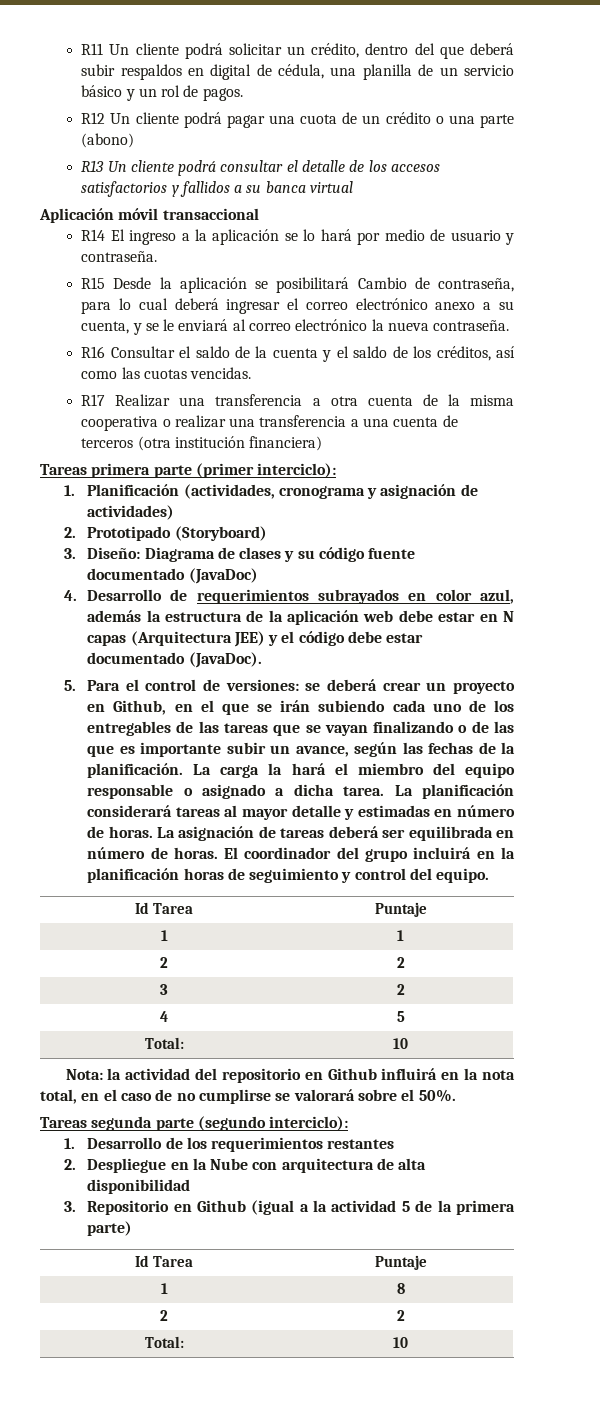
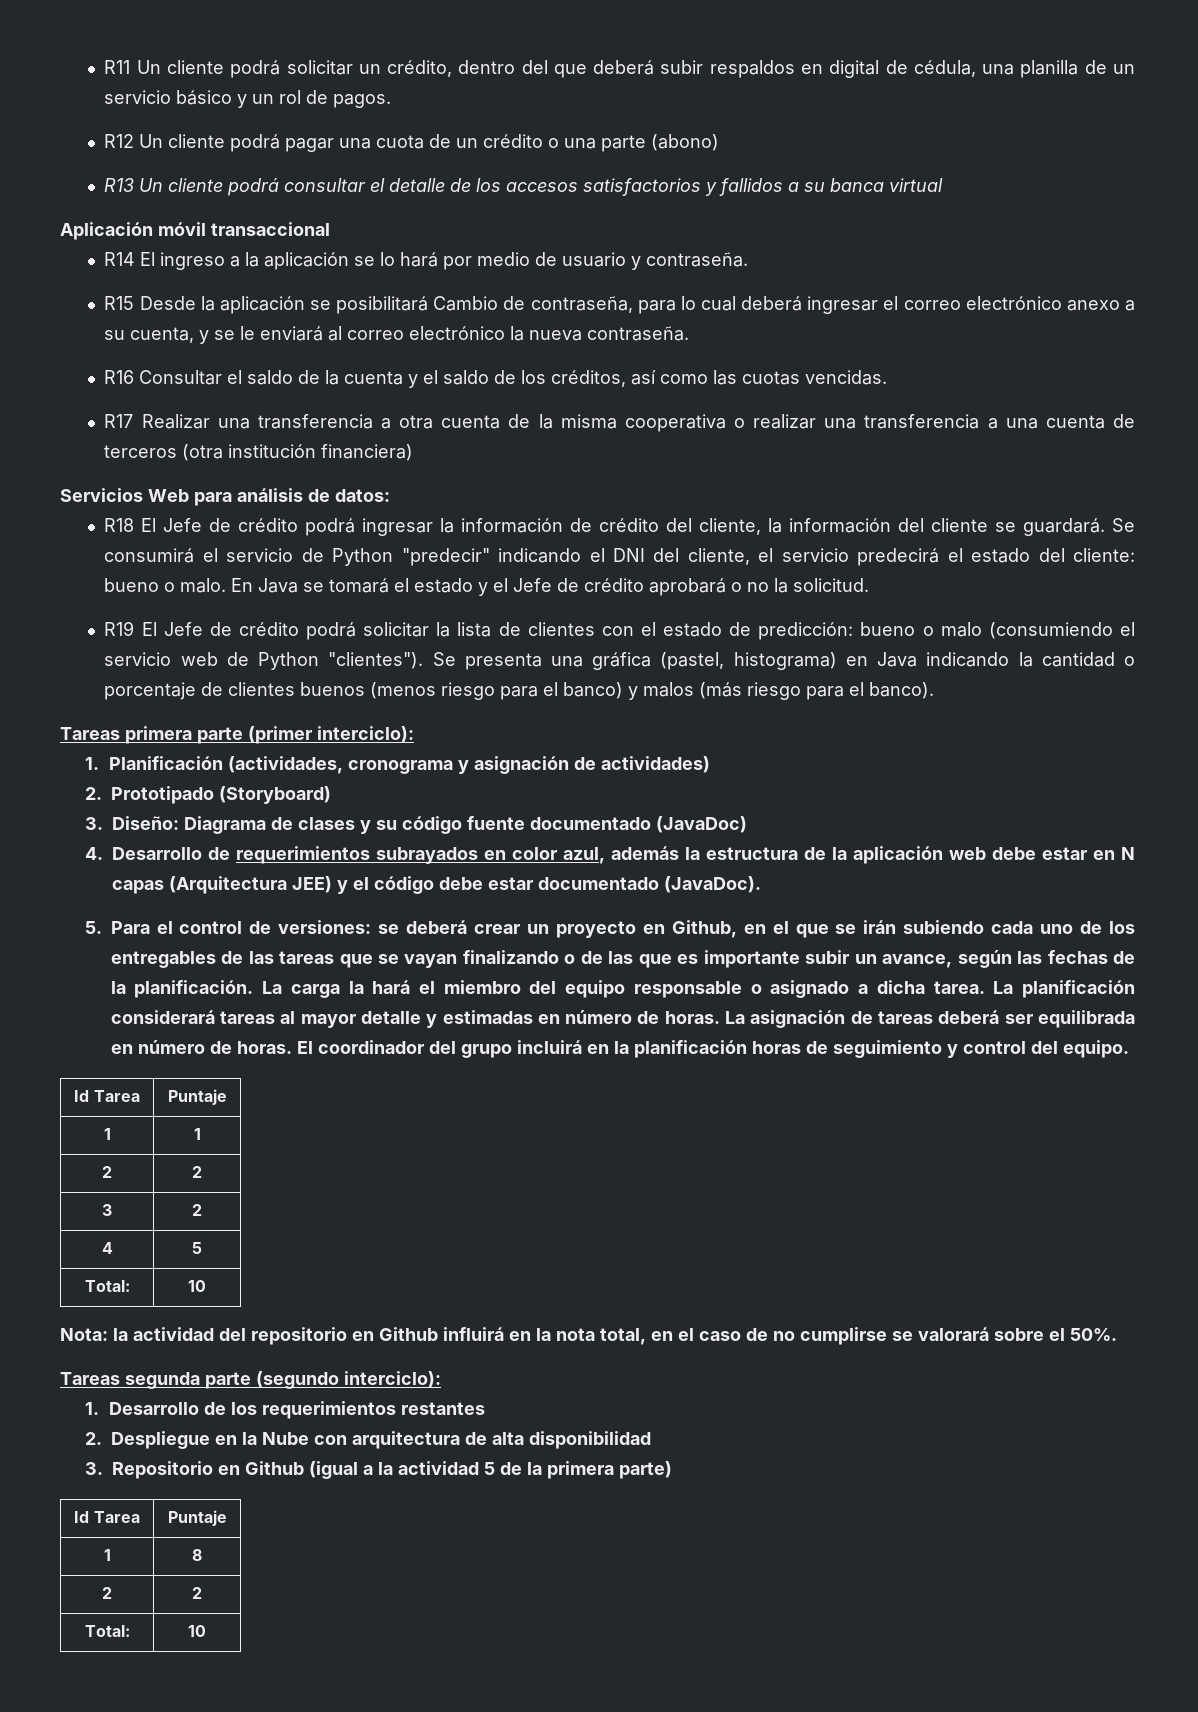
(323, 443) none -> [60,488,390,506] [104,518,1135,536] [104,548,1135,566] [104,578,870,596] [104,621,1136,640] [104,652,1135,670] [104,682,935,700] // Servicios Web para análisis de datos: // R18 El Jefe de crédito podrá ingresar la información de crédito del cliente, la información del cliente se guardará. Se consumirá el servicio de Python "predecir" indicando el DNI del cliente, el servicio predecirá el estado del cliente: bueno o malo. En Java se tomará el estado y el Jefe de crédito aprobará o no la solicitud. // R19 El Jefe de crédito podrá solicitar la lista de clientes con el estado de predicción: bueno o malo (consumiendo el servicio web de Python "clientes"). Se presenta una gráfica (pastel, histograma) en Java indicando la cantidad o porcentaje de clientes buenos (menos riesgo para el banco) y malos (más riesgo para el banco).

